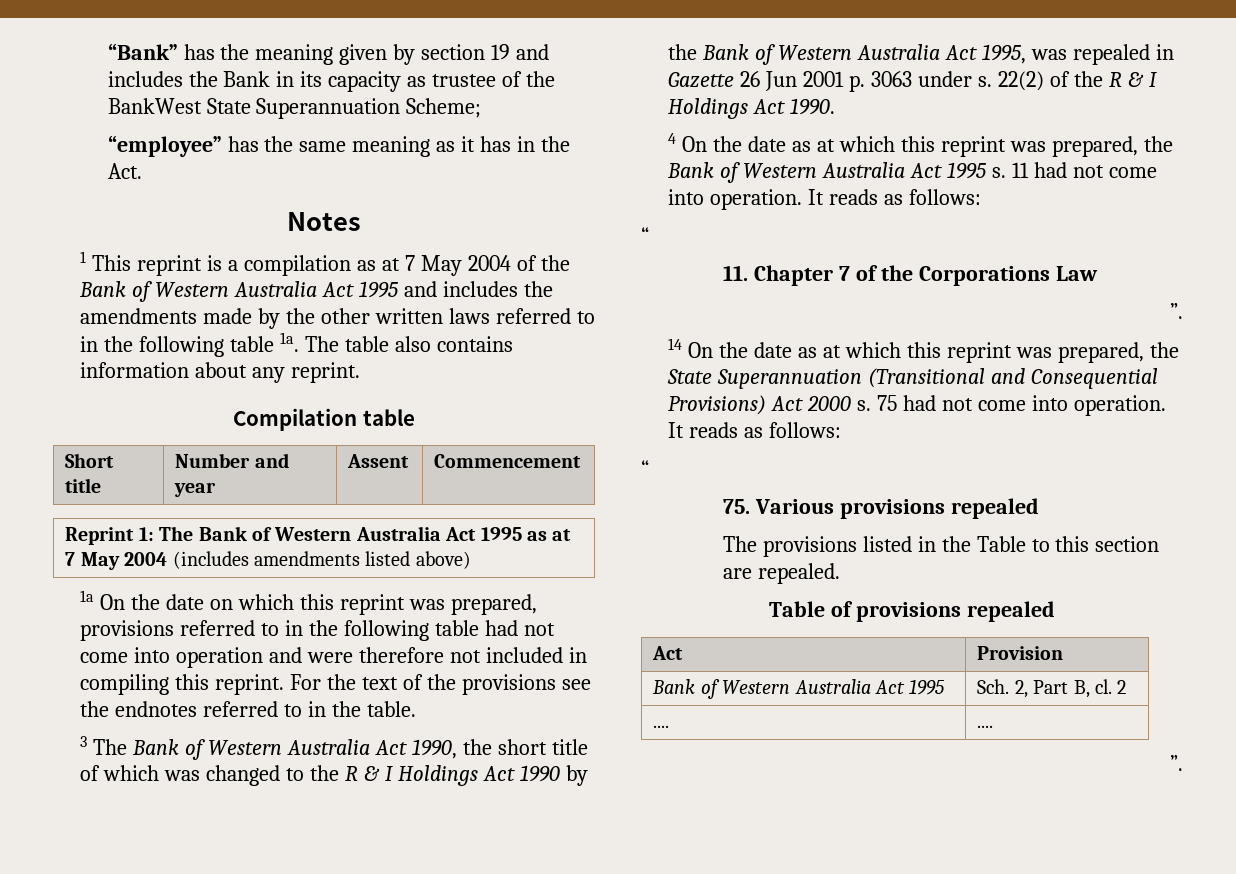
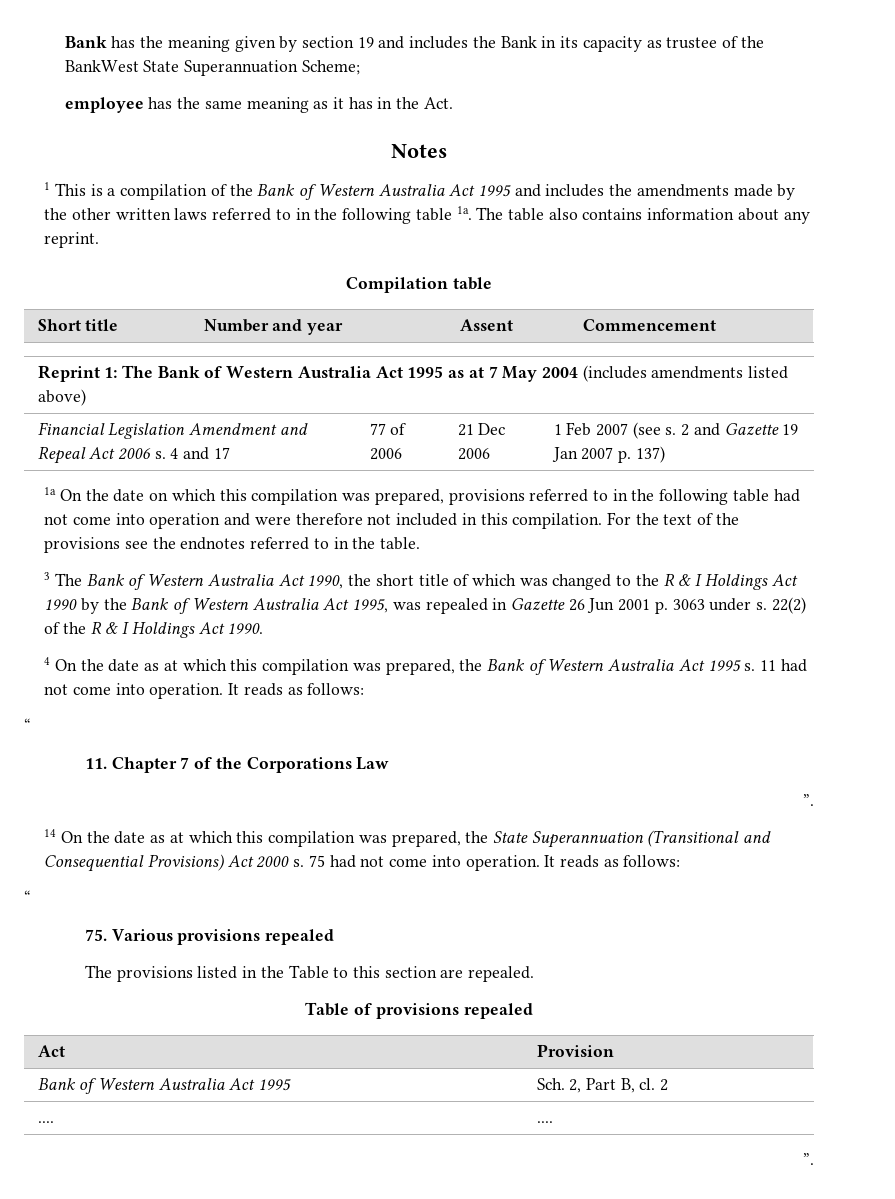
[107,43,178,60] “Bank” -> [64,36,107,48] Bank
[107,135,222,157] “employee” -> [64,97,144,113] employee
[137,255,203,276] reprint -> (87, 189) none
[356,255,511,276] as at 7 May 2004 -> (208, 192) none
(471, 560) none -> [37,422,308,439] [37,446,230,464] [369,423,407,435] [369,448,402,460] [457,423,506,436] [457,448,490,460] [553,422,799,439] [551,446,665,463] // Financial Legislation Amendment and Repeal Act 2006 s. 4 and 17 | 77 of 2006 | 21 Dec 2006 | 1 Feb 2007 (see s. 2 and Gazette 19 Jan 2007 p. 137)
[339,594,405,615] reprint -> [251,489,339,505] compilation
[80,674,285,695] compiling this reprint. -> [480,513,603,529] this compilation.
[940,136,1006,157] reprint -> [262,659,350,675] compilation
[946,342,1012,363] reprint -> [268,831,356,847] compilation

